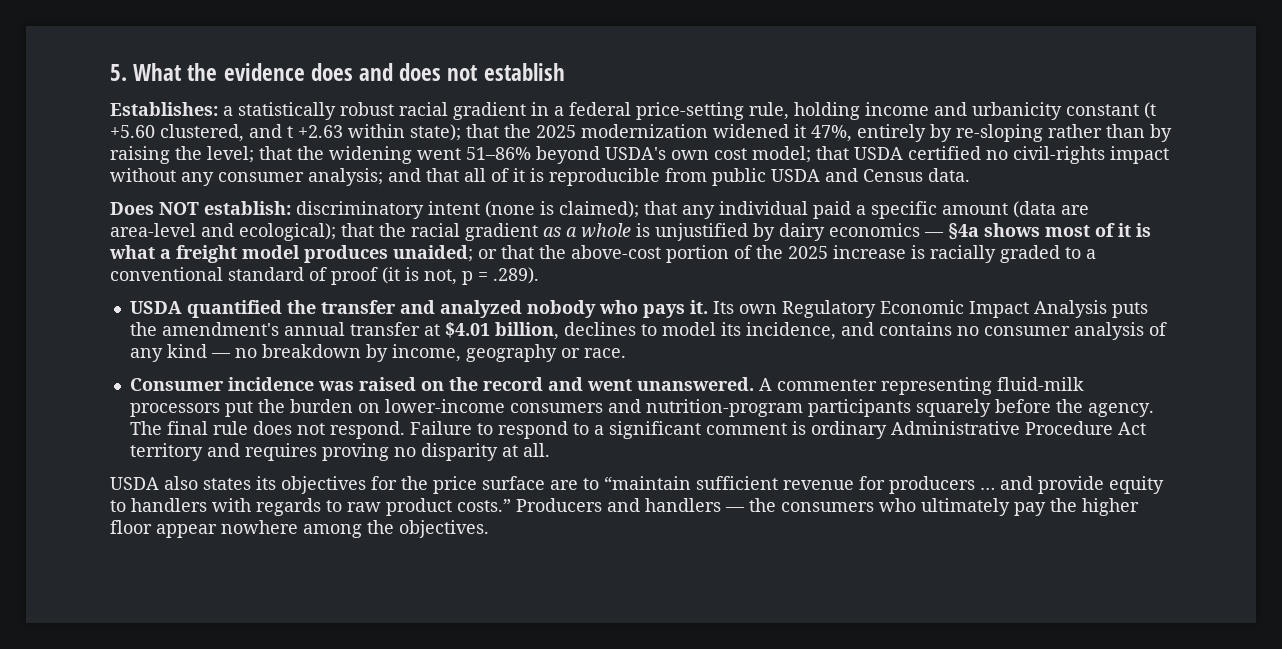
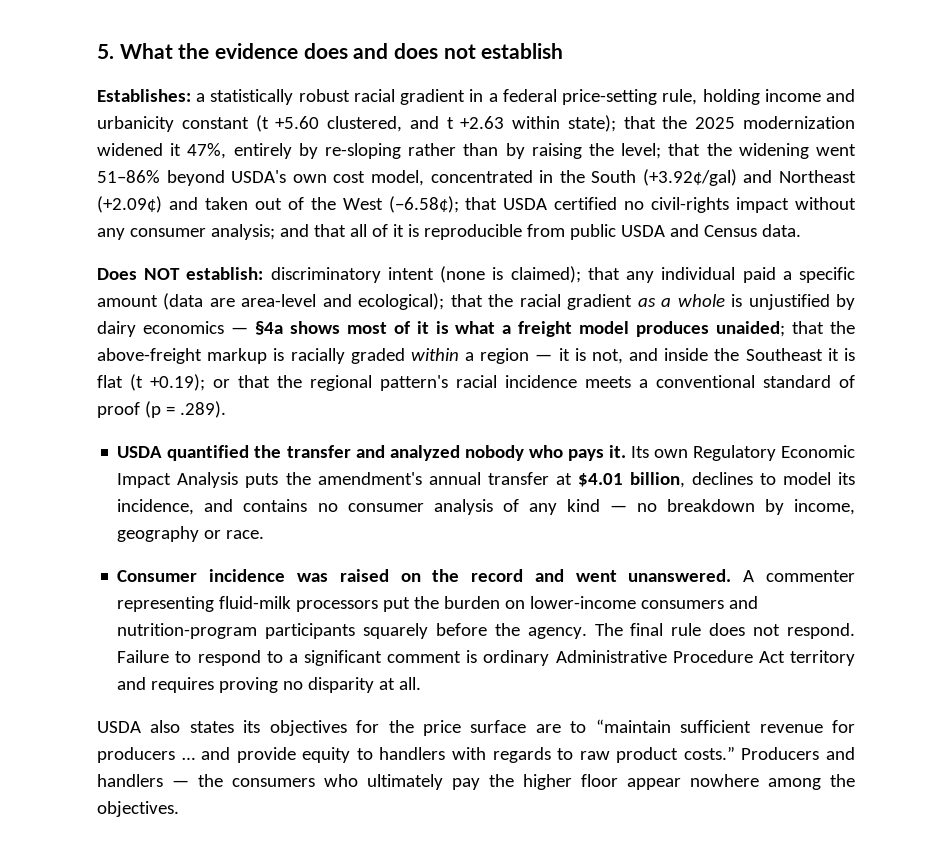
[752,146,811,163] model; -> [370,169,856,186] [97,196,459,213] model, concentrated in the South (+3.92¢/gal) and Northeast (+2.09¢) and taken out of the West (−6.58¢);
[478,245,1081,263] or that the above-cost portion of the 2025 increase is racially graded to -> [792,321,855,334] [97,348,855,364] [97,374,631,391] that the above-freight markup is racially graded within a region — it is not, and inside the Southeast it is flat (t +0.19); or that the regional pattern's racial incidence meets
[382,267,473,285] (it is not, p -> [144,401,161,418] (p

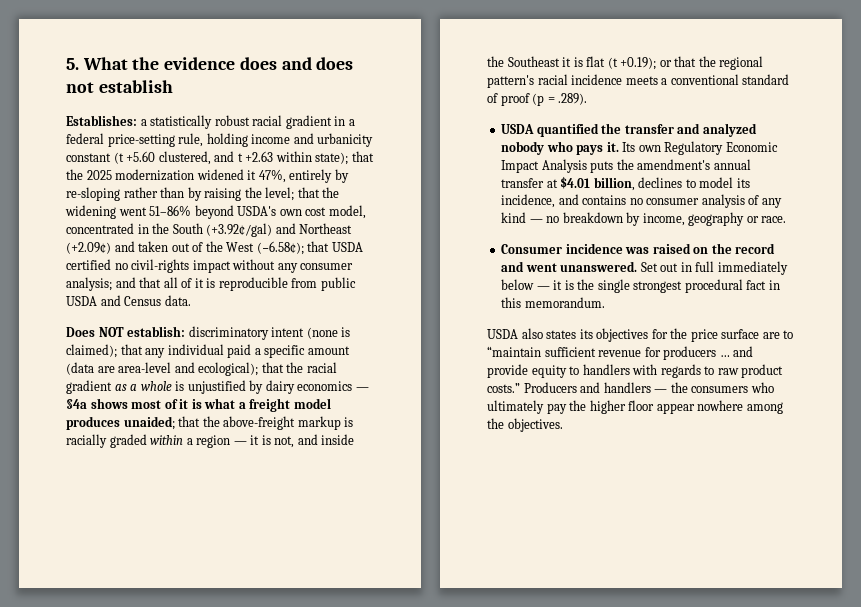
[743,570,855,582] [117,596,759,612] [117,623,855,639] [117,650,855,666] [117,677,422,693] A commenter representing fluid-milk processors put the burden on lower-income consumers and nutrition-program participants squarely before the agency. The final rule does not respond. Failure to respond to a significant comment is ordinary Administrative Procedure Act territory and requires proving no disparity at all. -> [640,261,788,275] [501,279,780,293] [501,297,605,308] Set out in full immediately below — it is the single strongest procedural fact in this memorandum.

